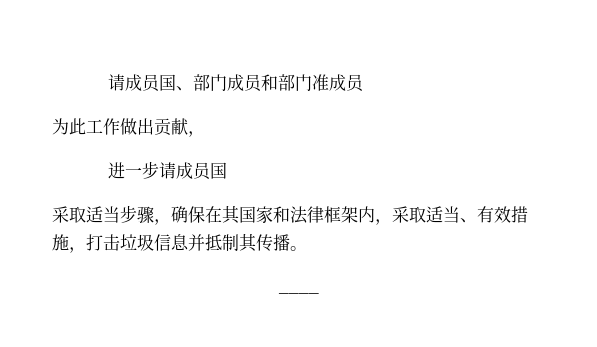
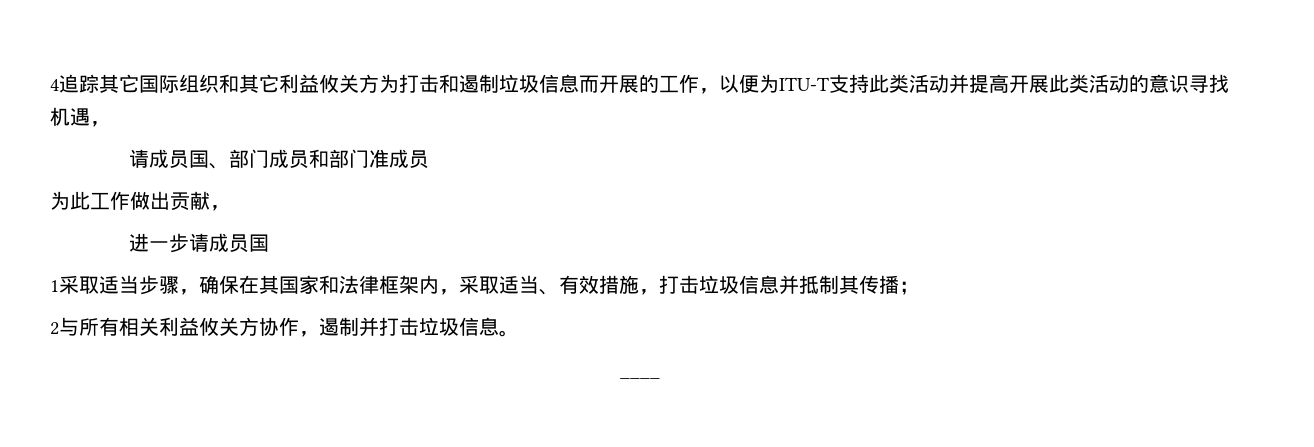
(107, 82) none -> [50,74,1229,94] [50,107,110,127] 4追踪其它国际组织和其它利益攸关方为打击和遏制垃圾信息而开展的工作，以便为ITU-T支持此类活动并提高开展此类活动的意识寻找机遇， //
(227, 170) none -> [50,280,59,292] 1
(290, 242) none -> [899,281,919,295] [50,317,499,337] ； // 2与所有相关利益攸关方协作，遏制并打击垃圾信息

